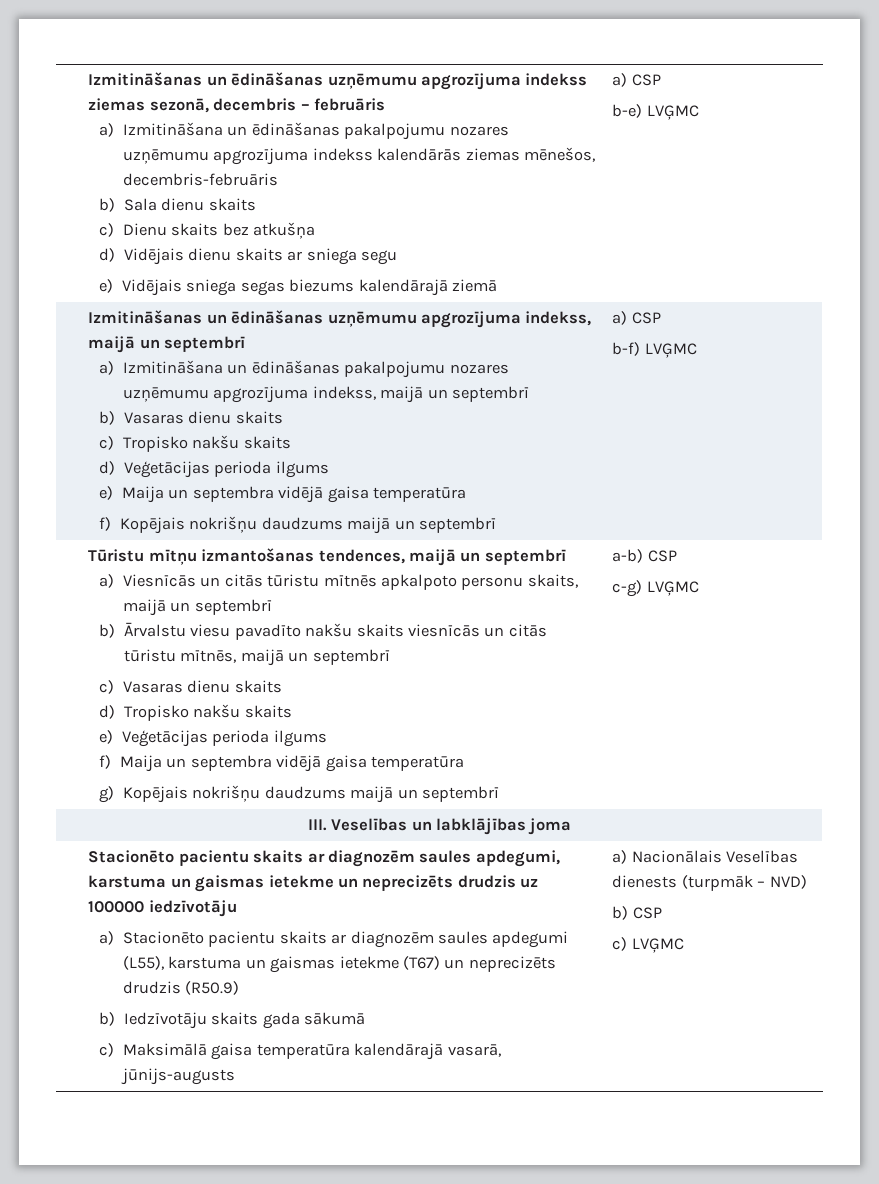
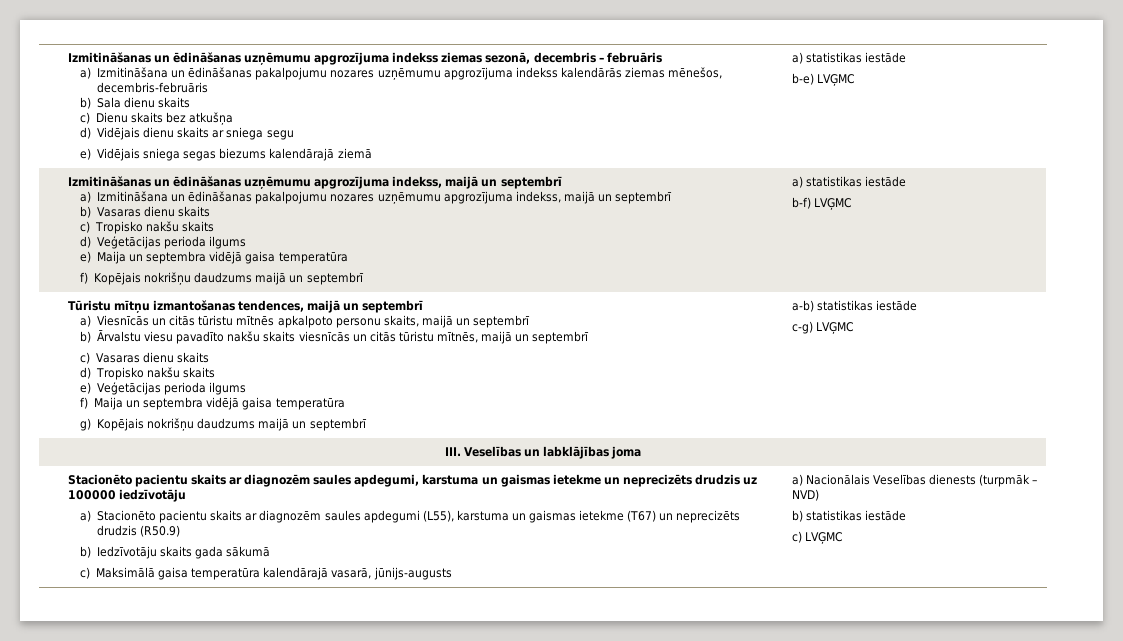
[631,74,661,86] CSP -> [805,52,906,63] statistikas iestāde
[631,312,661,324] CSP -> [805,176,906,187] statistikas iestāde
[647,550,677,562] CSP -> [816,300,917,311] statistikas iestāde
[632,907,662,919] CSP -> [805,510,906,521] statistikas iestāde

